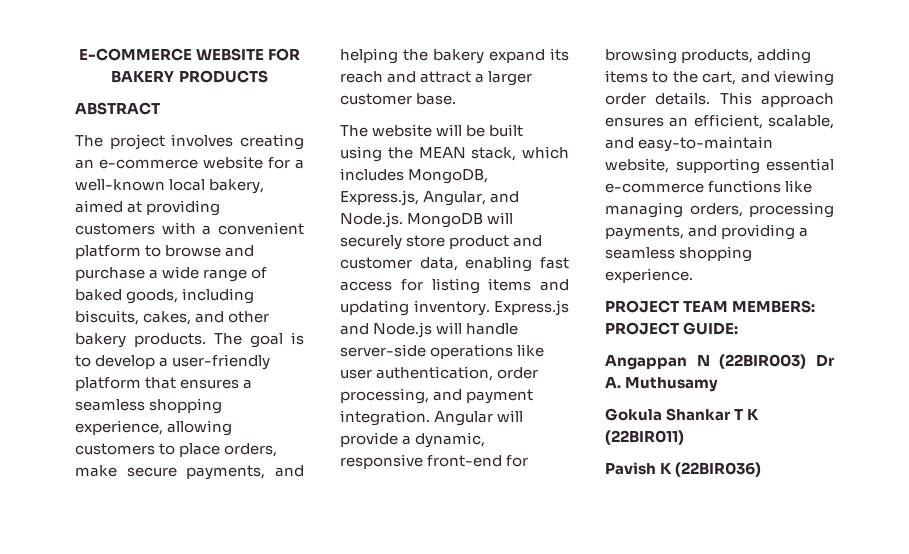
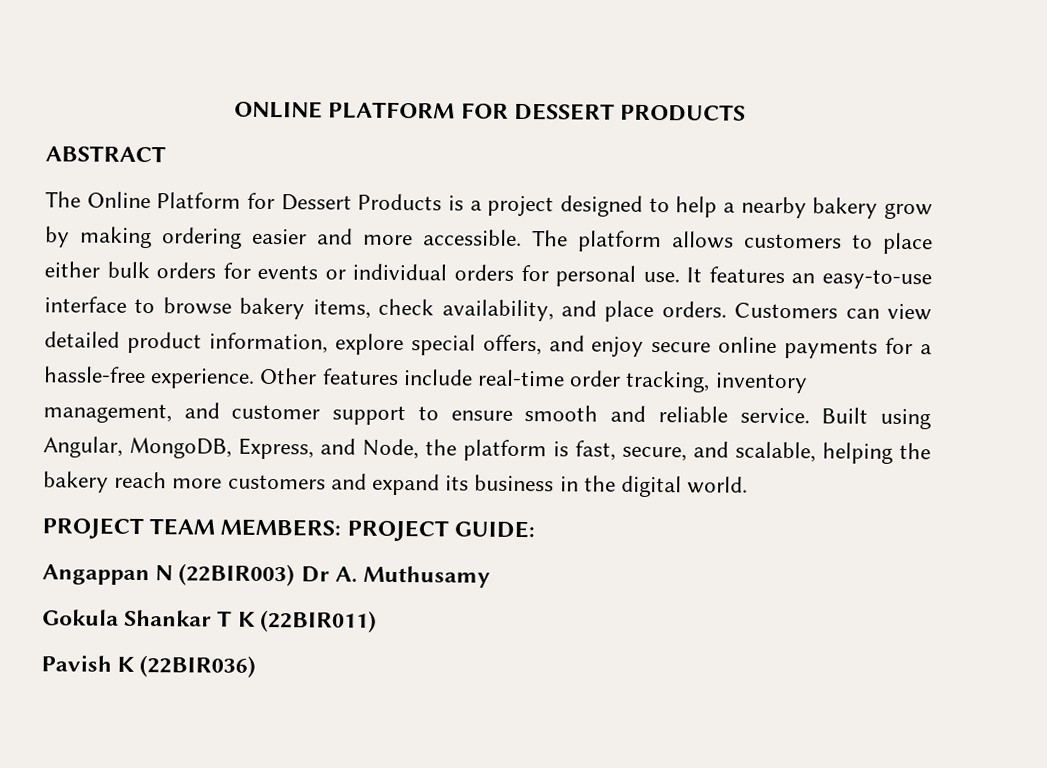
[78,48,301,61] [111,70,175,83] E-COMMERCE WEBSITE FOR BAKERY -> [234,100,615,121] ONLINE PLATFORM FOR DESSERT
[109,134,304,150] [75,156,304,169] [75,179,265,194] [75,200,221,216] [75,222,304,235] [75,245,255,259] [75,266,268,282] [75,288,255,304] [75,310,270,325] [75,332,304,348] [75,354,271,370] [75,377,253,391] [75,398,223,414] [75,420,233,436] [75,443,278,457] [75,465,304,480] [340,48,569,64] [340,71,533,86] [340,93,457,105] [340,124,524,137] [340,146,569,162] [340,168,489,184] [340,190,520,206] [340,212,514,228] [340,235,543,250] [340,256,569,272] [340,278,569,294] [340,300,569,316] [340,322,519,338] [340,344,545,359] [340,366,539,381] [340,388,534,404] [340,410,524,426] [340,432,486,448] [340,454,529,469] [605,48,812,64] [605,70,834,86] [605,92,834,107] [605,114,834,129] [605,136,774,152] [605,158,834,174] [605,180,813,193] [605,202,834,218] [605,224,809,240] [605,246,753,262] [605,268,693,283] project involves creating an e-commerce website for a well-known local bakery, aimed at providing customers with a convenient platform to browse and purchase a wide range of baked goods, including biscuits, cakes, and other bakery products. The goal is to develop a user-friendly platform that ensures a seamless shopping experience, allowing customers to place orders, make secure payments, and helping the bakery expand its reach and attract a larger customer base. // The website will be built using the MEAN stack, which includes MongoDB, Express.js, Angular, and Node.js. MongoDB will securely store product and customer data, enabling fast access for listing items and updating inventory. Express.js and Node.js will handle server-side operations like user authentication, order processing, and payment integration. Angular will provide a dynamic, responsive front-end for browsing products, adding items to the cart, and viewing order details. This approach ensures an efficient, scalable, and easy-to-maintain website, supporting essential e-commerce functions like managing orders, processing payments, and providing a seamless shopping experience. -> [86,191,933,220] [45,226,933,255] [44,261,932,290] [44,296,932,323] [44,331,932,359] [43,366,808,394] [43,402,932,430] [43,436,931,464] [43,471,749,498] Online Platform for Dessert Products is a project designed to help a nearby bakery grow by making ordering easier and more accessible. The platform allows customers to place either bulk orders for events or individual orders for personal use. It features an easy-to-use interface to browse bakery items, check availability, and place orders. Customers can view detailed product information, explore special offers, and enjoy secure online payments for a hassle-free experience. Other features include real-time order tracking, inventory management, and customer support to ensure smooth and reliable service. Built using Angular, MongoDB, Express, and Node, the platform is fast, secure, and scalable, helping the bakery reach more customers and expand its business in the digital world.

